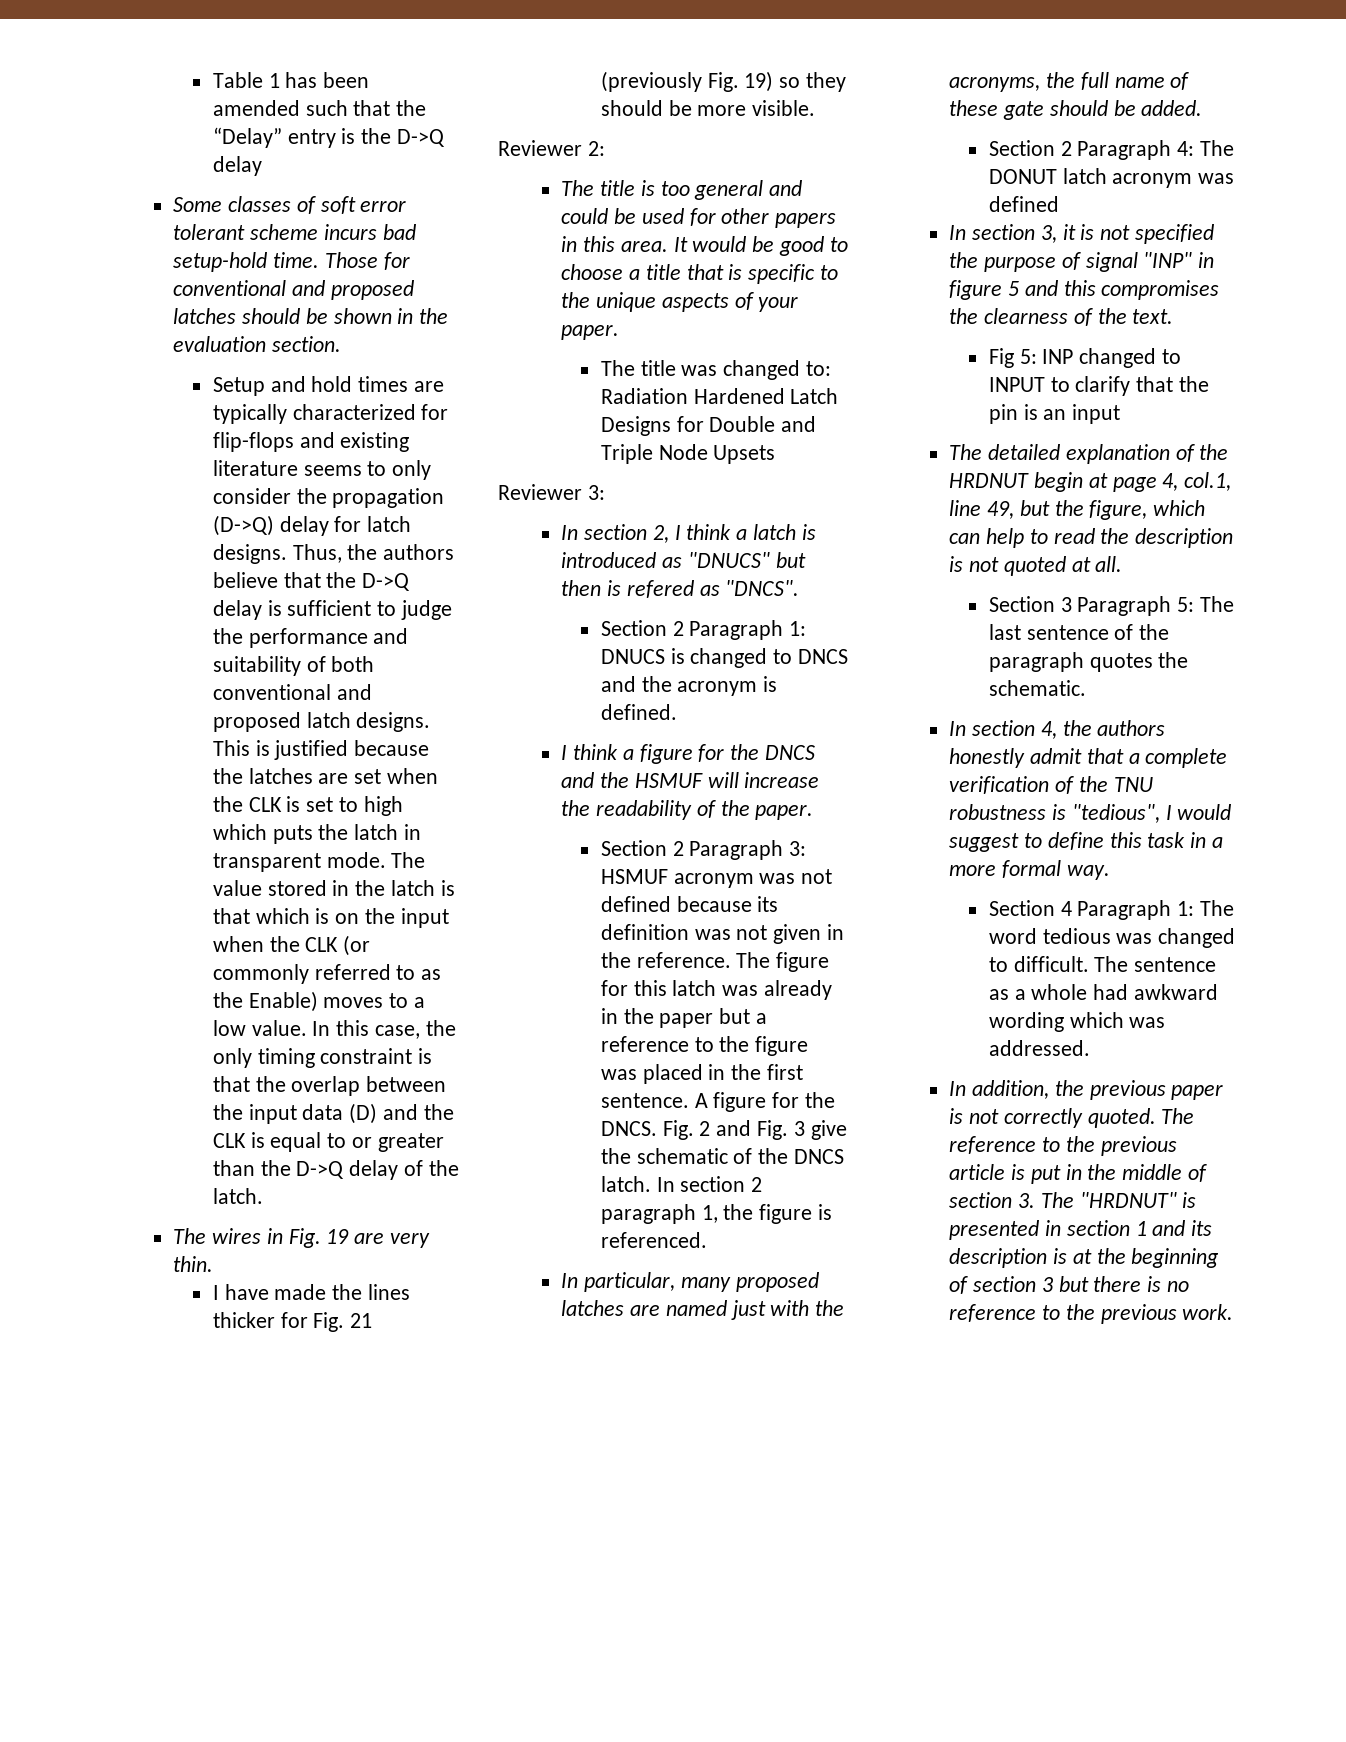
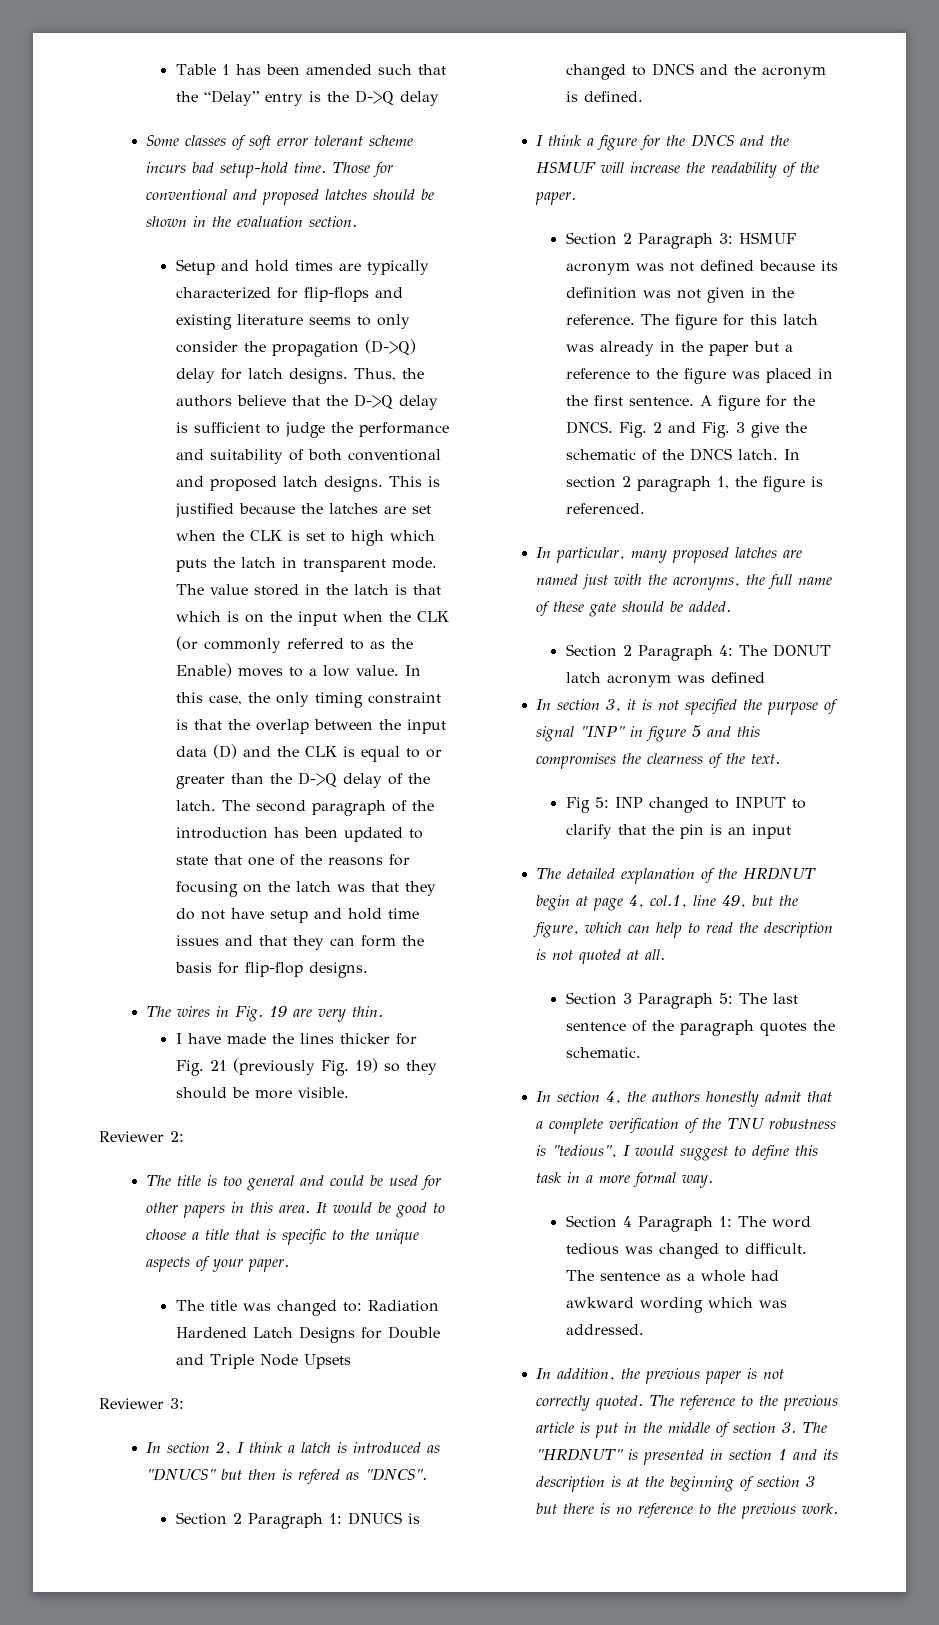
(263, 1196) none -> [221,800,434,816] [175,827,423,842] [175,854,410,866] [175,881,436,897] [175,908,419,923] [175,935,424,950] [174,962,368,978] The second paragraph of the introduction has been updated to state that one of the reasons for focusing on the latch was that they do not have setup and hold time issues and that they can form the basis for flip-flop designs.

